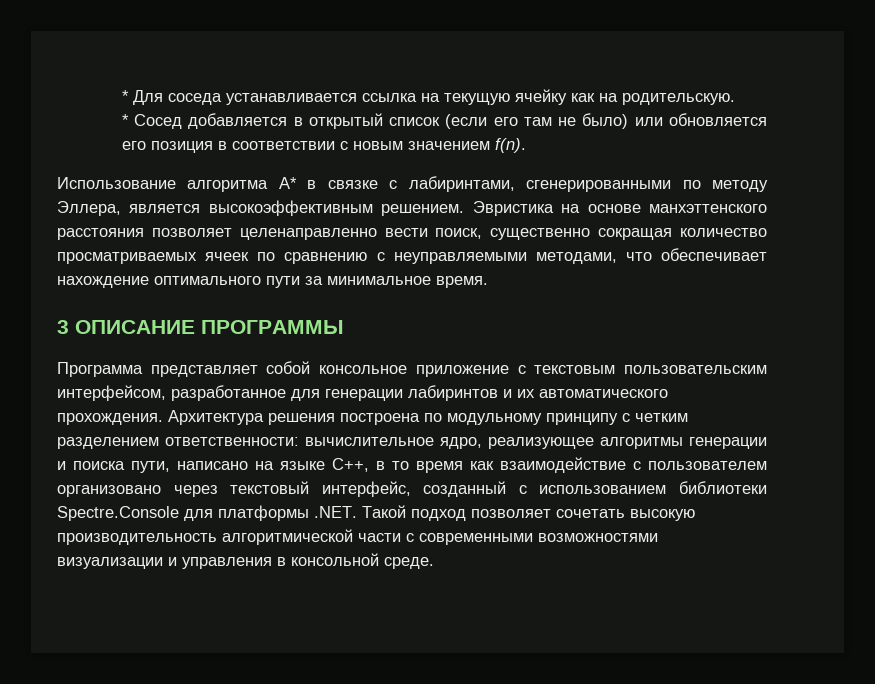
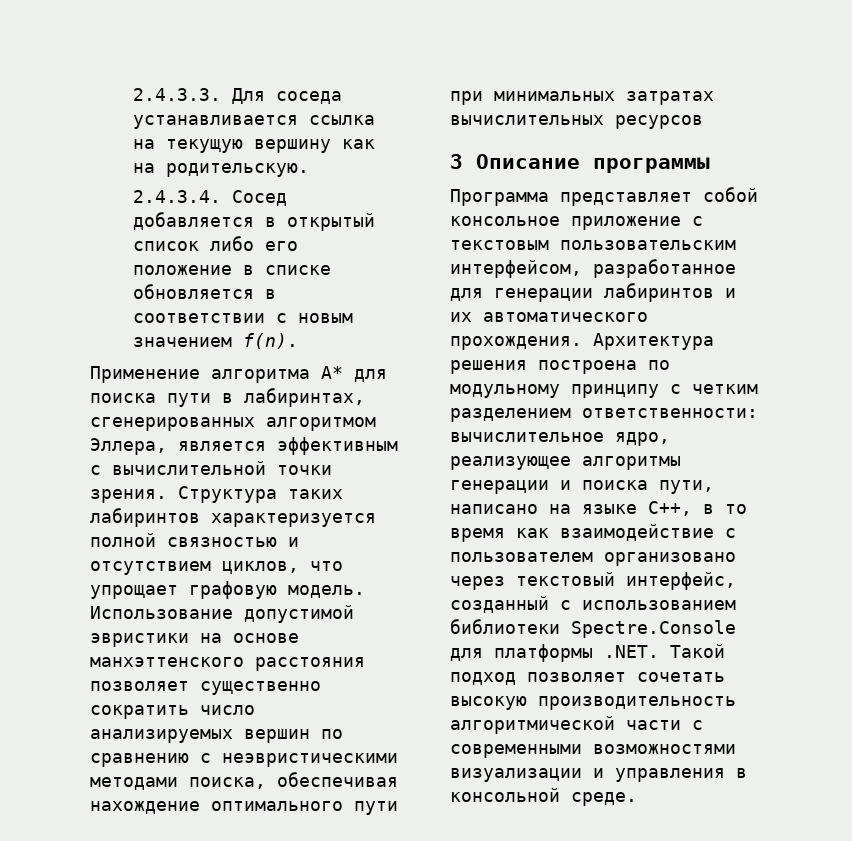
[121,90,129,102] * -> [133,88,222,101] 2.4.3.3.
[514,89,567,105] ячейку -> [254,139,332,153] вершину
[121,114,129,126] * -> [133,190,222,203] 2.4.3.4.
[445,113,767,129] [121,141,213,153] (если его там не было) или обновляется его позиция -> [210,236,299,251] [133,265,332,275] [133,284,255,299] либо его положение в списке обновляется
[57,177,176,189] Использование -> [90,366,200,383] Применение
[307,176,769,192] [57,200,554,216] в связке с лабиринтами, сгенерированными по методу Эллера, является высокоэффективным решением. Эвристика -> [354,369,387,382] [90,388,365,407] [90,417,376,431] [90,437,398,455] [90,461,332,475] [90,486,343,503] [90,508,376,527] [90,533,299,547] [90,561,343,575] [90,581,365,599] [90,605,354,623] [90,633,189,647] для поиска пути в лабиринтах, сгенерированных алгоритмом Эллера, является эффективным с вычислительной точки зрения. Структура таких лабиринтов характеризуется полной связностью и отсутствием циклов, что упрощает графовую модель. Использование допустимой эвристики
[239,228,767,240] [57,248,767,264] [57,276,488,288] целенаправленно вести поиск, существенно сокращая количество просматриваемых ячеек по сравнению с неуправляемыми методами, что обеспечивает нахождение оптимального пути за минимальное время. -> [200,681,321,695] [90,705,255,719] [90,729,343,743] [90,753,398,767] [90,772,398,790] [90,801,398,815] [450,91,714,105] [450,115,703,129] существенно сократить число анализируемых вершин по сравнению с неэвристическими методами поиска, обеспечивая нахождение оптимального пути при минимальных затратах вычислительных ресурсов
[75,320,344,334] ОПИСАНИЕ ПРОГРАММЫ -> [476,154,710,173] Описание программы

